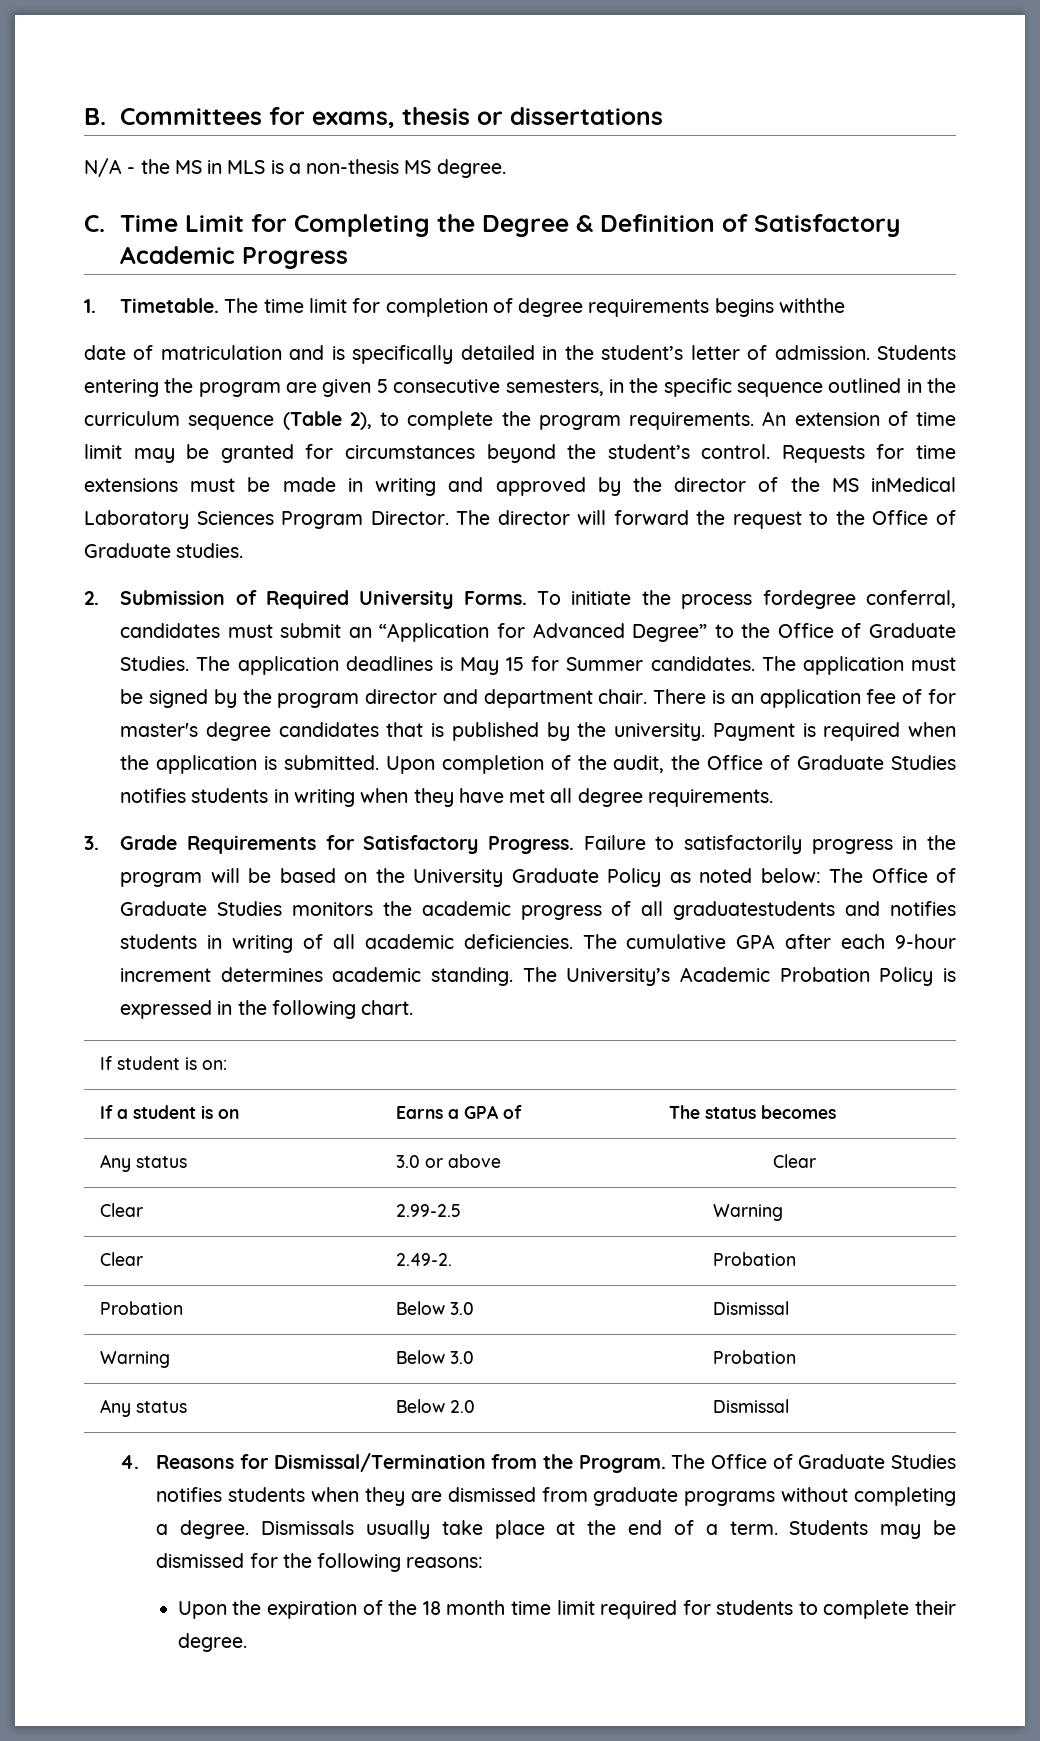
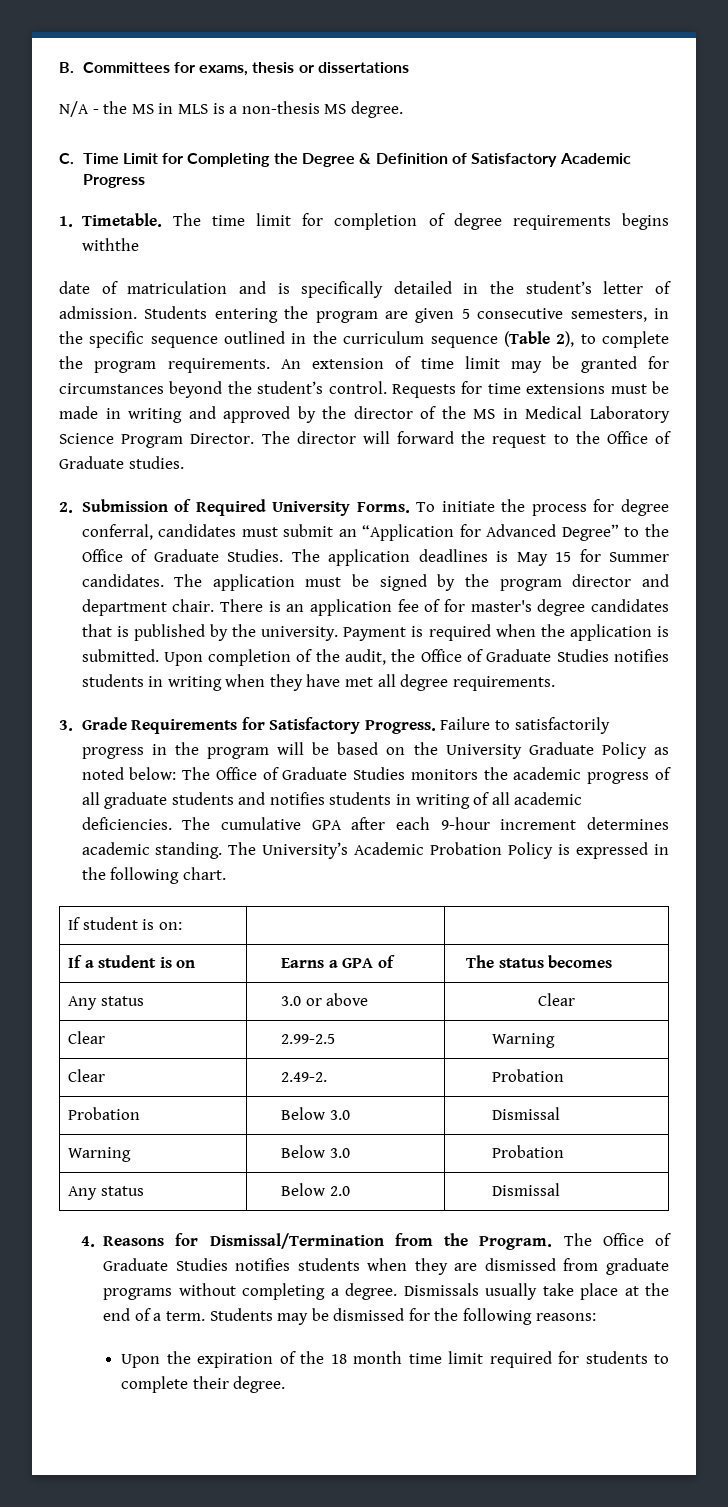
[870,477,956,492] [84,510,274,529] inMedical Laboratory Sciences -> [502,406,671,423] [59,433,114,444] in Medical Laboratory Science
[762,590,856,609] fordegree -> [593,499,669,516] for degree
[673,901,836,920] graduatestudents -> [104,792,234,809] graduate students

